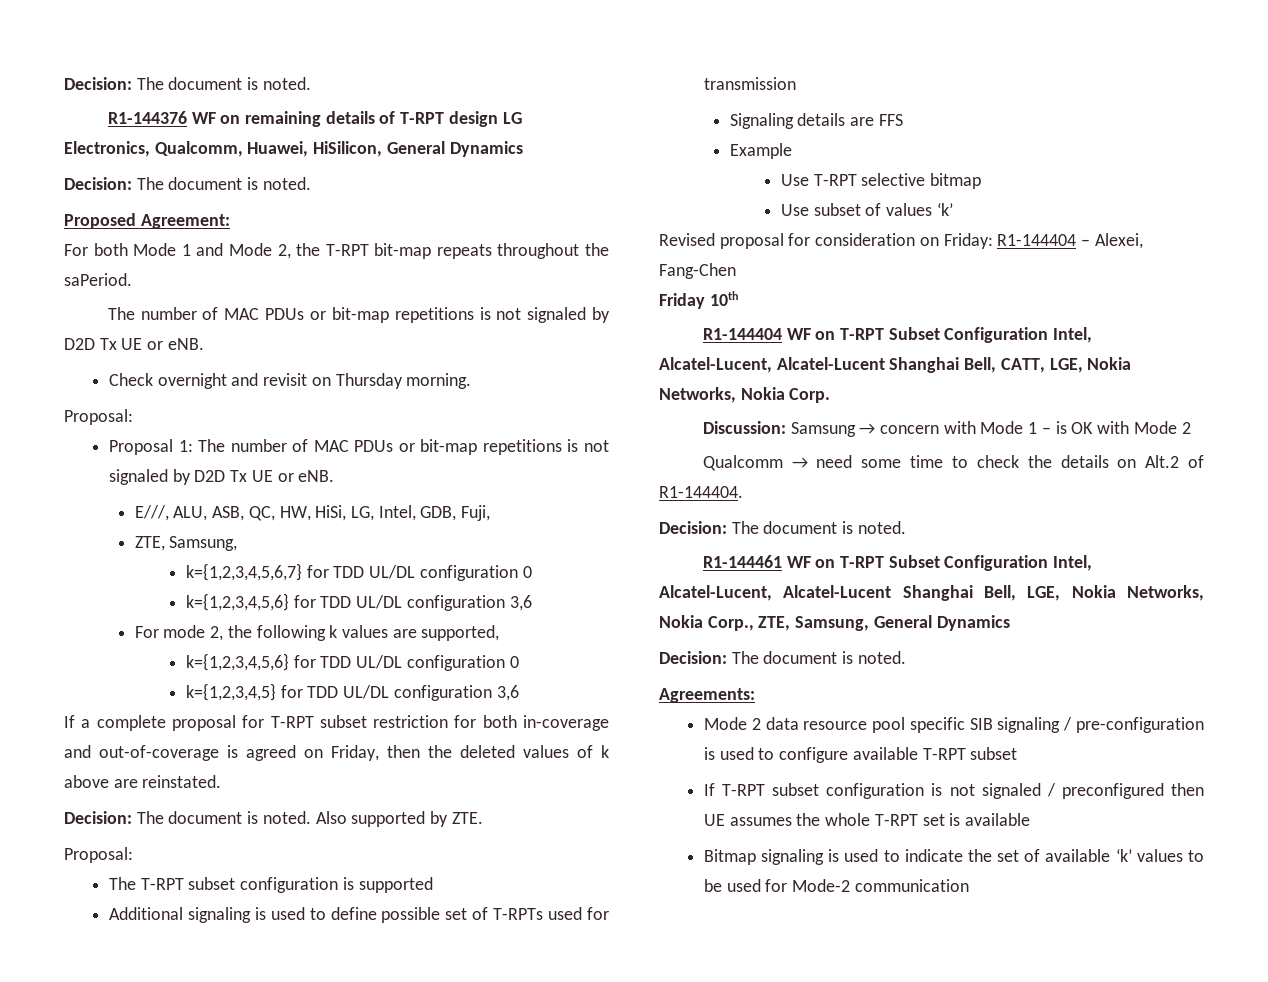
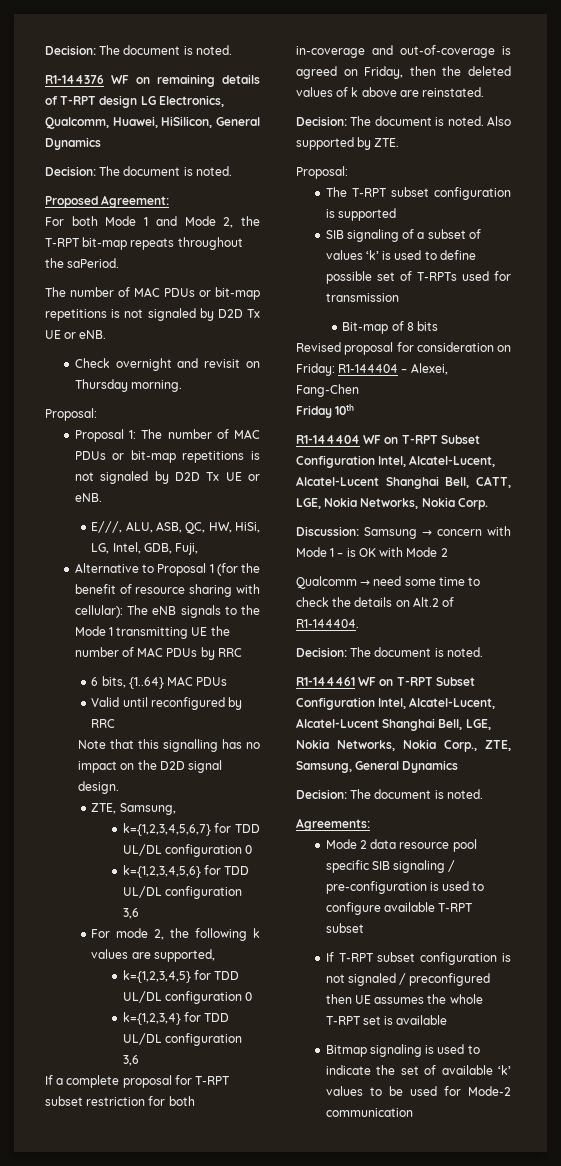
(491, 513) none -> [74,563,260,576] [74,584,260,597] [74,605,260,618] [74,626,230,639] [74,647,242,660] [91,676,228,689] [91,697,243,710] [91,719,116,728] [78,739,260,752] [78,760,223,773] [78,781,120,794] // Alternative to Proposal 1 (for the benefit of resource sharing with cellular): The eNB signals to the Mode 1 transmitting UE the number of MAC PDUs by RRC // 6 bits, {1..64} MAC PDUs // Valid until reconfigured by RRC // Note that this signalling has no impact on the D2D signal design.
[186,653,519,671] [186,683,277,701] k={1,2,3,4,5,6} for TDD UL/DL configuration 0 // k={1,2,3,4,5} -> [122,970,240,983] [122,991,253,1004] [122,1012,181,1025] k={1,2,3,4,5} for TDD UL/DL configuration 0 // k={1,2,3,4}
[108,907,251,923] Additional signaling -> [325,229,481,242] [325,250,380,260] SIB signaling of a subset of values ‘k’
[729,113,903,129] [729,143,792,159] [781,173,982,189] [781,203,953,216] Signaling details are FFS // Example // Use T-RPT selective bitmap // Use subset of values ‘k’ -> [342,321,439,334] Bit-map of 8 bits

